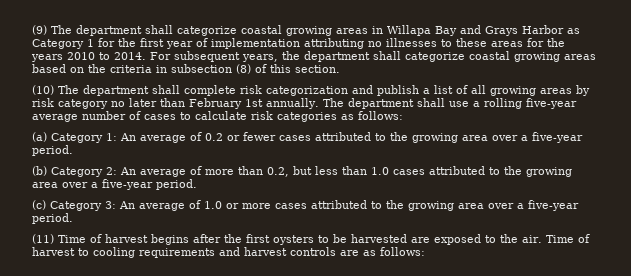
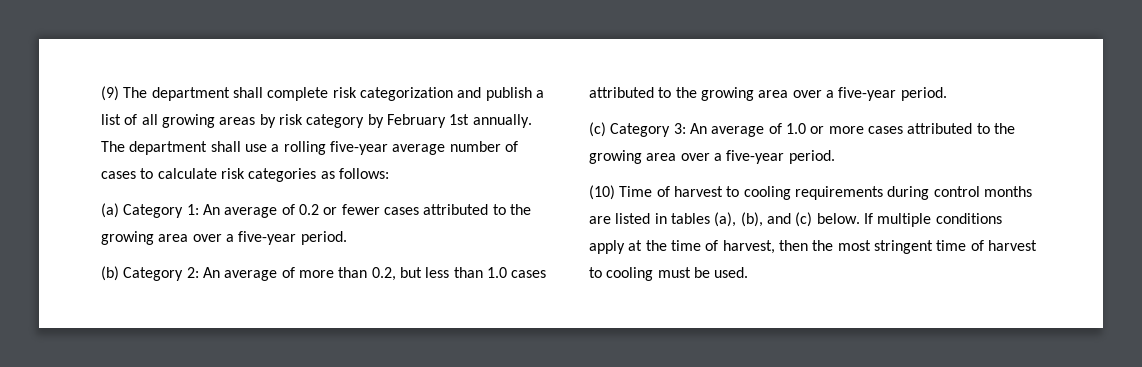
[177,25,580,36] [32,38,565,49] [31,51,596,62] [32,64,340,74] [32,85,180,96] categorize coastal growing areas in Willapa Bay and Grays Harbor as Category 1 for the first year of implementation attributing no illnesses to these areas for the years 2010 to 2014. For subsequent years, the department shall categorize coastal growing areas based on the criteria in subsection (8) of this section. // (10) The department shall -> (263, 92) none
[111,98,185,107] no later than -> [367,114,384,128] by
[32,234,542,245] (11) Time of harvest begins after the first oysters to be harvested are exposed to the air. -> [589,185,615,200] (10)
[219,247,425,256] and harvest controls are as follows: -> [887,186,1032,200] [589,212,1002,227] [589,240,1037,254] [589,267,749,281] during control months are listed in tables (a), (b), and (c) below. If multiple conditions apply at the time of harvest, then the most stringent time of harvest to cooling must be used.

